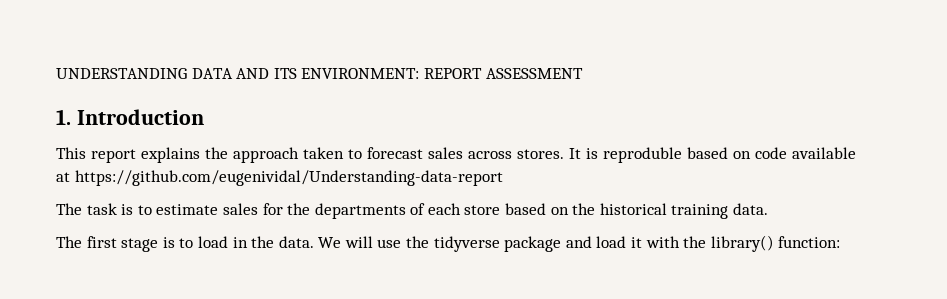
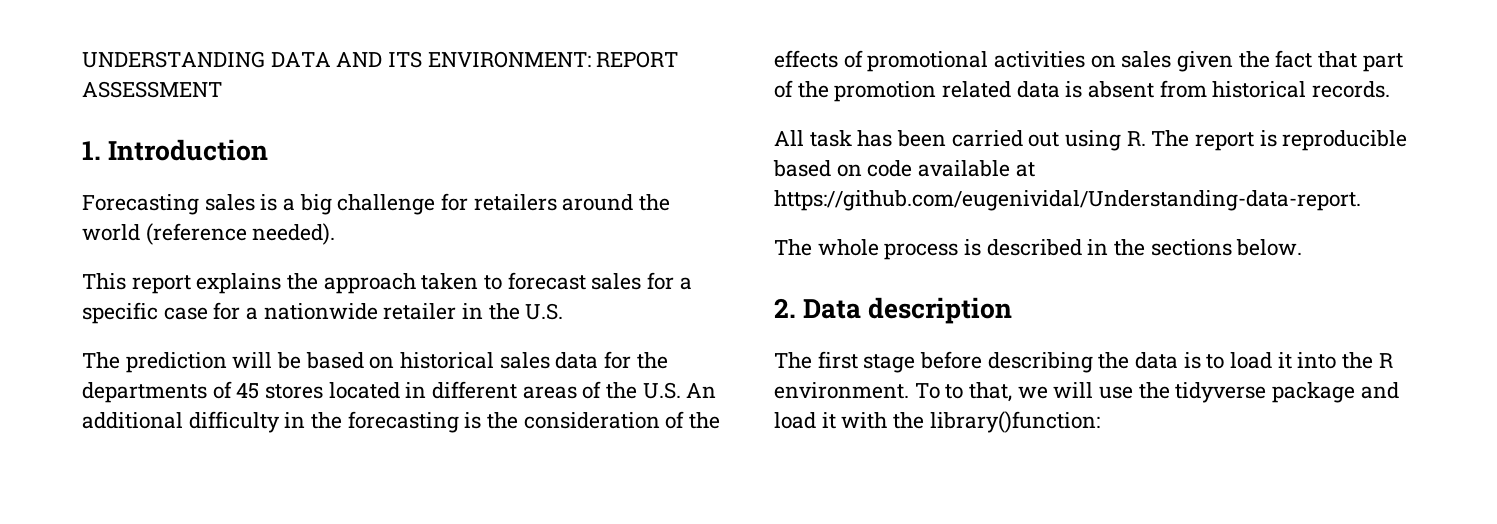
(204, 117) none -> [82,193,671,215] [82,223,336,245] // Forecasting sales is a big challenge for retailers around the world (reference needed).
[468,147,682,163] across stores. It is reproduble -> [647,272,692,290] [82,302,564,324] [82,351,668,373] [82,381,717,403] [82,411,721,433] [774,50,1403,72] [774,80,1391,102] [774,130,1408,151] for a specific case for a nationwide retailer in the U.S. // The prediction will be based on historical sales data for the departments of 45 stores located in different areas of the U.S. An additional difficulty in the forecasting is the consideration of the effects of promotional activities on sales given the fact that part of the promotion related data is absent from historical records. // All task has been carried out using R. The report is reproducible
[74,170,503,186] [56,203,769,219] [56,236,342,252] https://github.com/eugenividal/Understanding-data-report // The task is to estimate sales for the departments of each store based on the historical training data. // The first stage is to load in the data. We -> [774,190,1361,211] [774,239,1303,260] [774,297,1013,324] [774,351,1393,373] [774,382,1048,402] https://github.com/eugenividal/Understanding-data-report. // The whole process is described in the sections below. // 2. Data description // The first stage before describing the data is to load it into the R environment. To to that, we
[710,235,841,252] library() function: -> [929,411,1100,433] library()function:

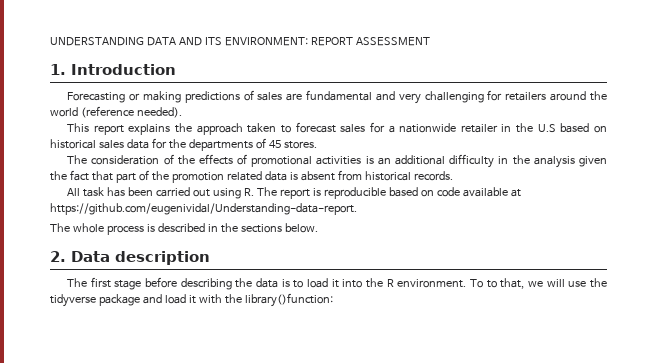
[204,194,436,215] sales is a big challenge -> [128,90,484,104] or making predictions of sales are fundamental and very challenging
[82,302,564,324] [82,352,302,373] specific case for a nationwide retailer in the U.S. // The prediction will be -> [399,123,556,133] nationwide retailer in the U.S
[265,381,717,399] [82,411,519,433] stores located in different areas of the U.S. An additional difficulty in the forecasting is the -> [283,141,317,149] [67,155,88,164] stores. // The
[1090,51,1172,68] on sales -> [365,154,575,168] is an additional difficulty in the analysis

